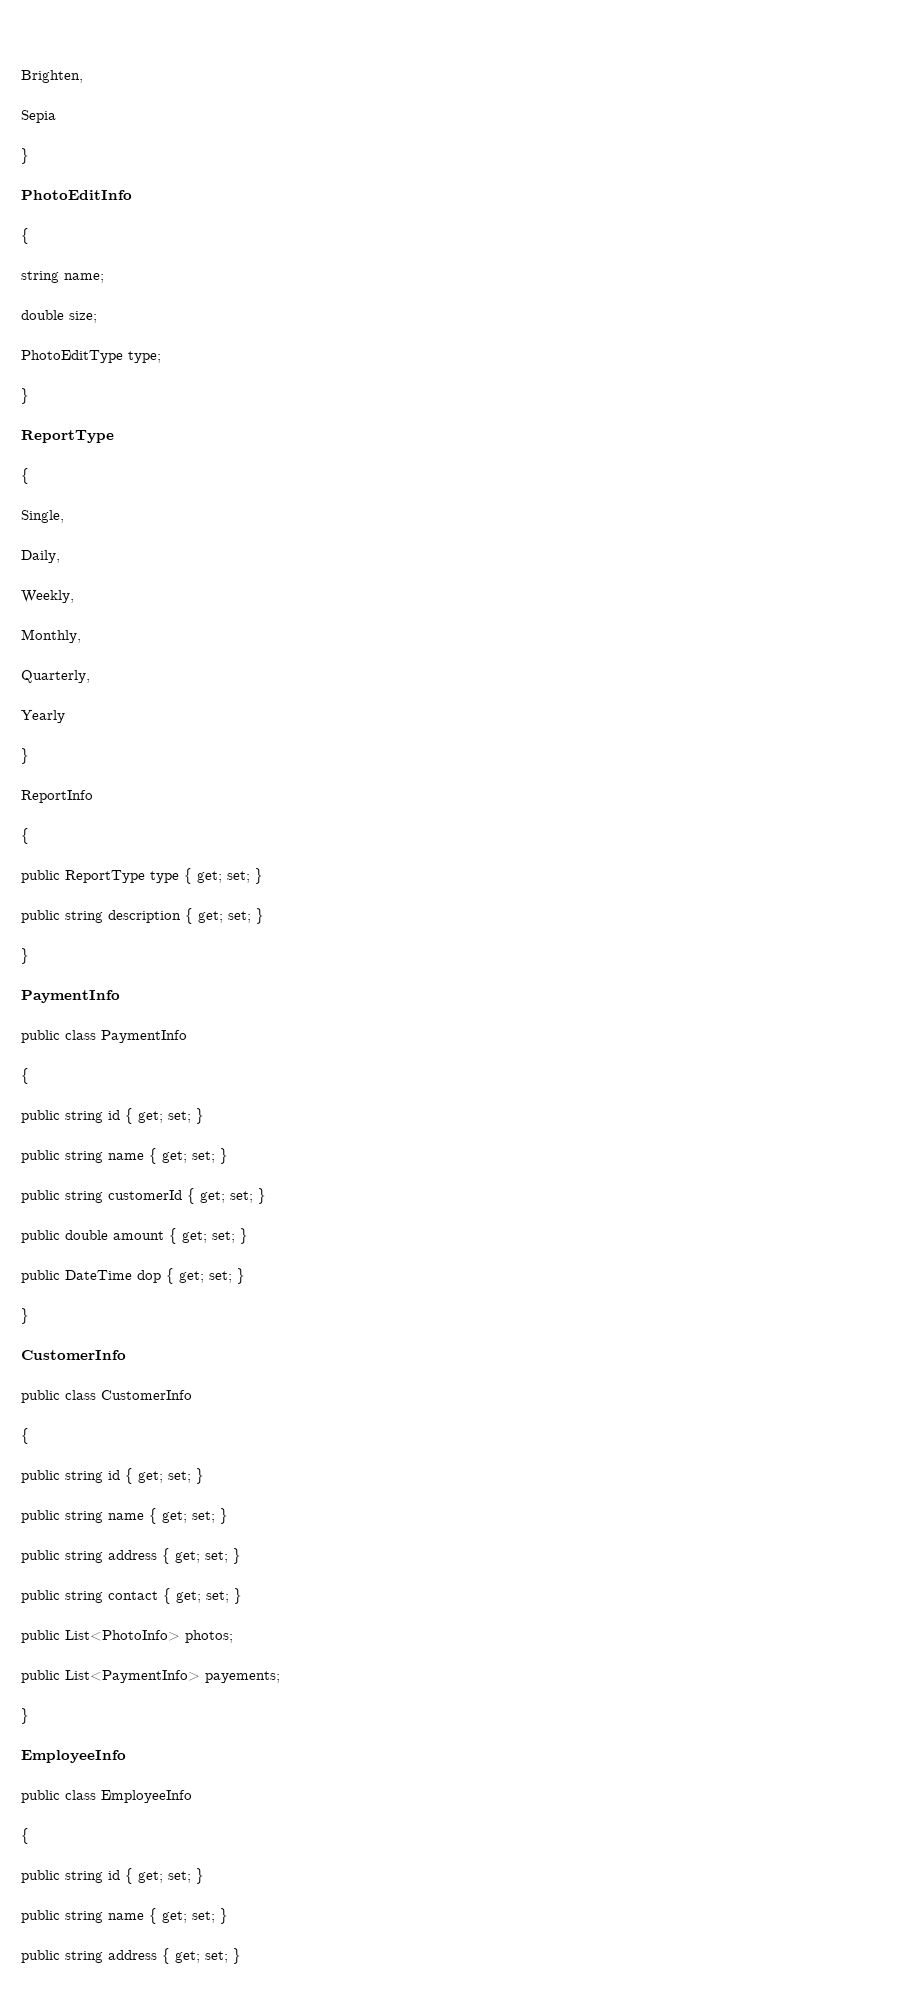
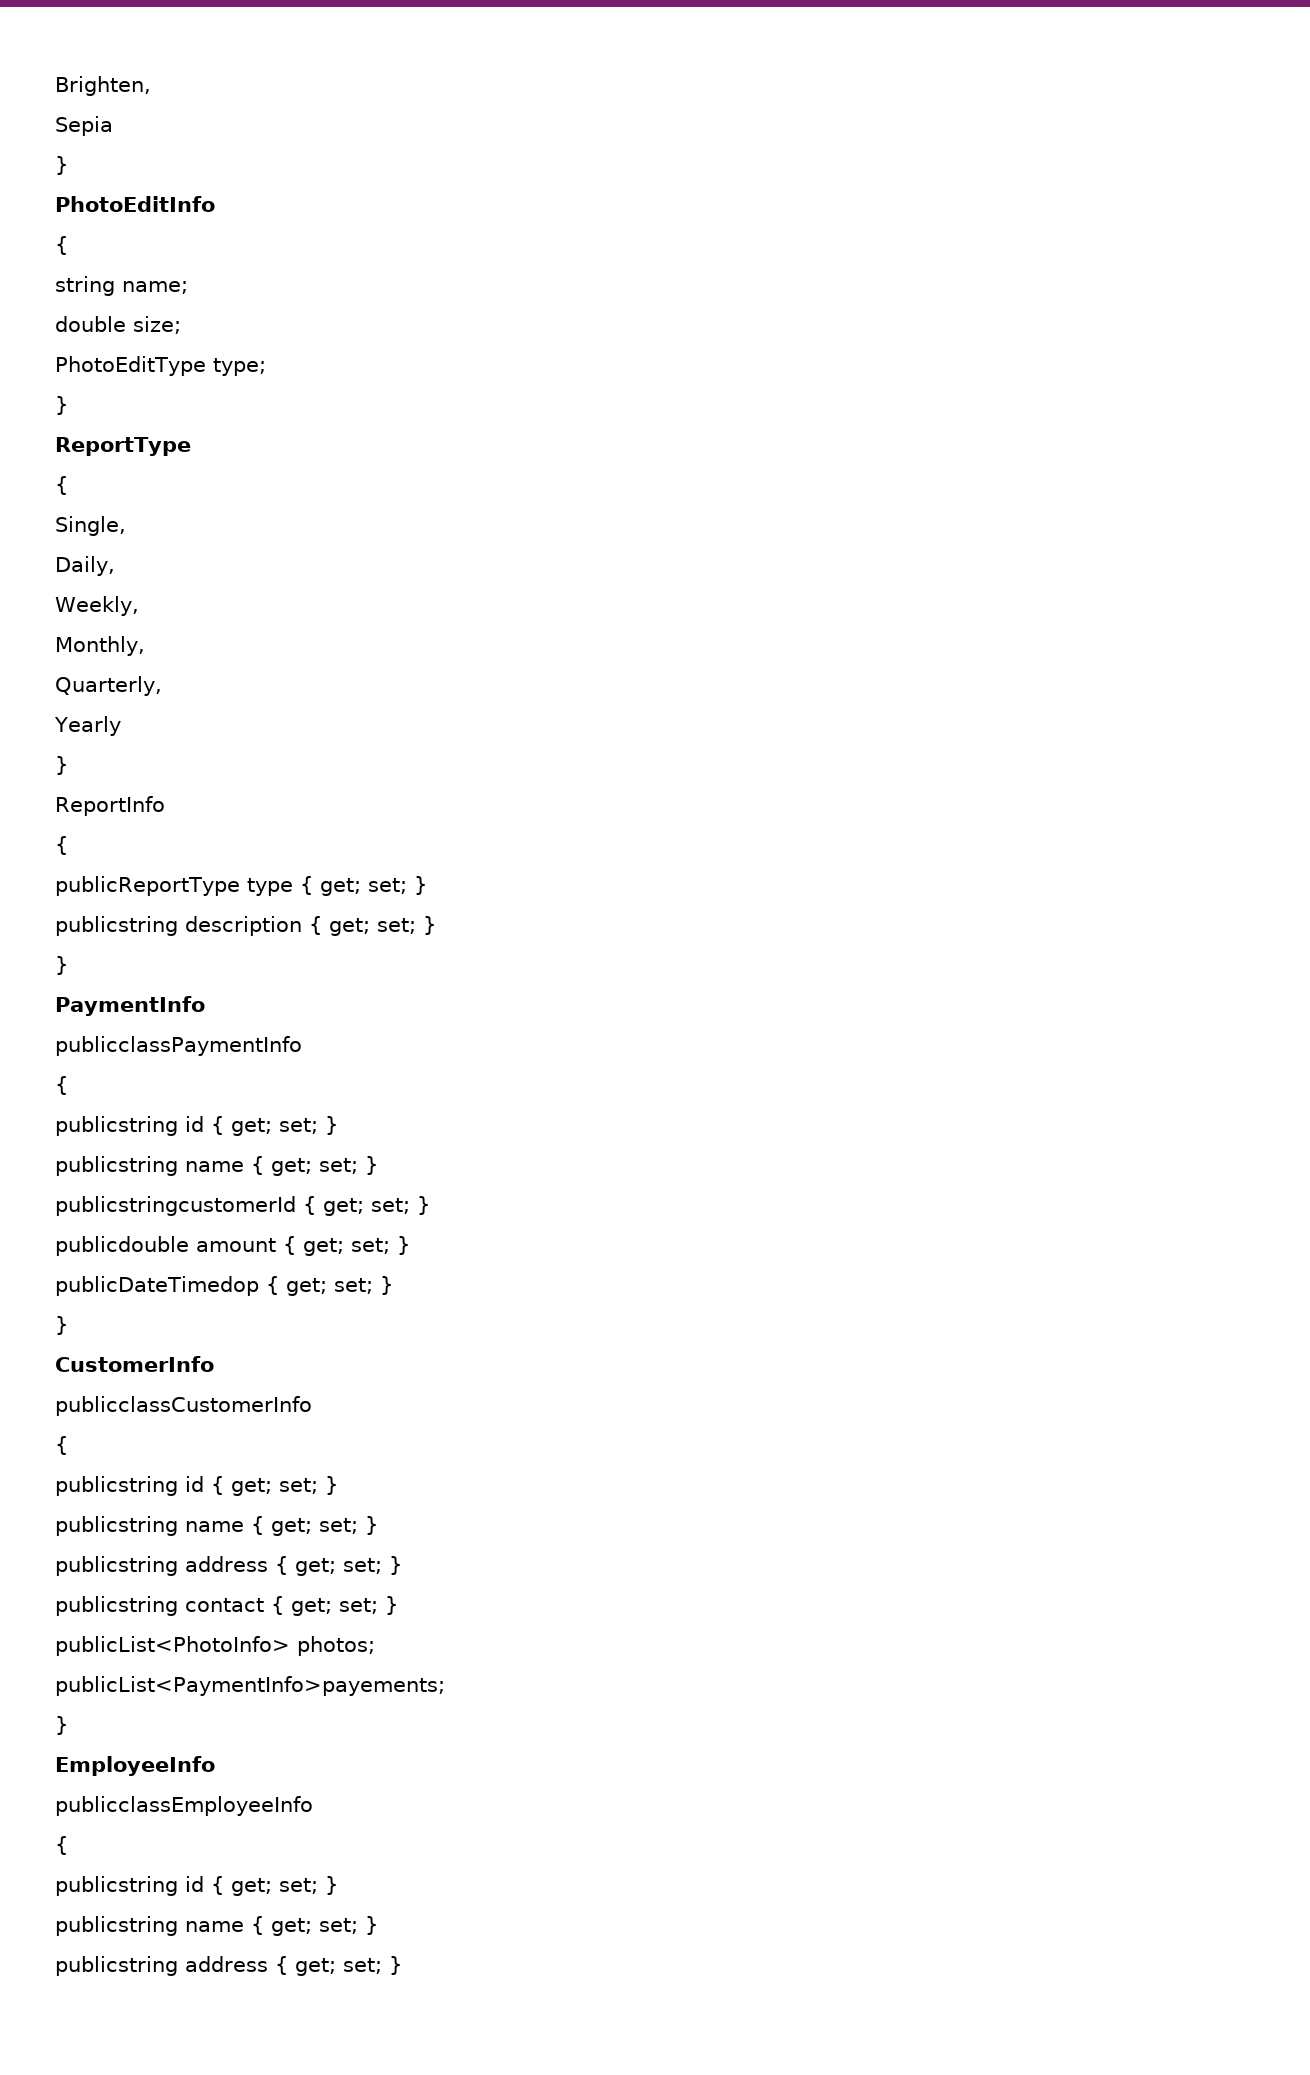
[21,870,145,883] public ReportType -> [55,876,240,896] publicReportType
[21,910,103,923] public string -> [55,916,178,936] publicstring
[21,1030,187,1043] [21,1068,29,1084] [21,1108,204,1124] [21,1148,228,1164] [21,1188,266,1204] [21,1230,108,1243] public class PaymentInfo // { // public string id { get; set; } // public string name { get; set; } // public string customerId { get; set; } // public double -> [55,1036,302,1056] [55,1076,68,1095] [55,1116,338,1136] [55,1156,378,1176] [55,1196,430,1216] [55,1236,189,1256] publicclassPaymentInfo // { // publicstring id { get; set; } // publicstring name { get; set; } // publicstringcustomerId { get; set; } // publicdouble
[21,1270,161,1283] public DateTime dop -> [55,1276,259,1296] publicDateTimedop
[21,1390,192,1403] [21,1428,29,1444] [21,1468,204,1484] [21,1508,228,1524] [21,1550,103,1563] public class CustomerInfo // { // public string id { get; set; } // public string name { get; set; } // public string -> [55,1396,312,1416] [55,1436,68,1455] [55,1476,338,1496] [55,1516,378,1536] [55,1556,178,1576] publicclassCustomerInfo // { // publicstring id { get; set; } // publicstring name { get; set; } // publicstring
[21,1590,103,1603] public string -> [55,1596,178,1616] publicstring
[21,1630,180,1643] public List<PhotoInfo> -> [55,1636,290,1656] publicList<PhotoInfo>
[21,1670,280,1683] public List<PaymentInfo> payements; -> [55,1676,445,1696] publicList<PaymentInfo>payements;
[21,1790,192,1803] [21,1828,29,1844] [21,1868,204,1884] [21,1908,228,1924] [21,1950,103,1963] public class EmployeeInfo // { // public string id { get; set; } // public string name { get; set; } // public string -> [55,1796,313,1816] [55,1836,68,1855] [55,1876,338,1896] [55,1916,378,1936] [55,1956,178,1976] publicclassEmployeeInfo // { // publicstring id { get; set; } // publicstring name { get; set; } // publicstring

